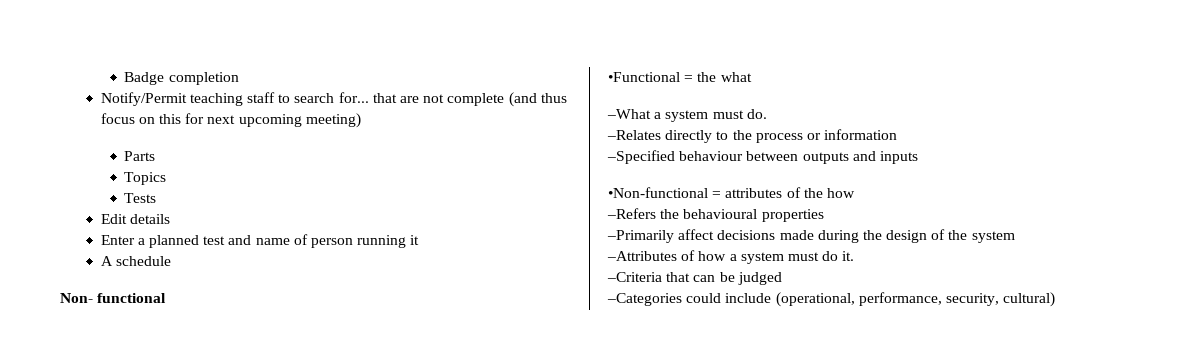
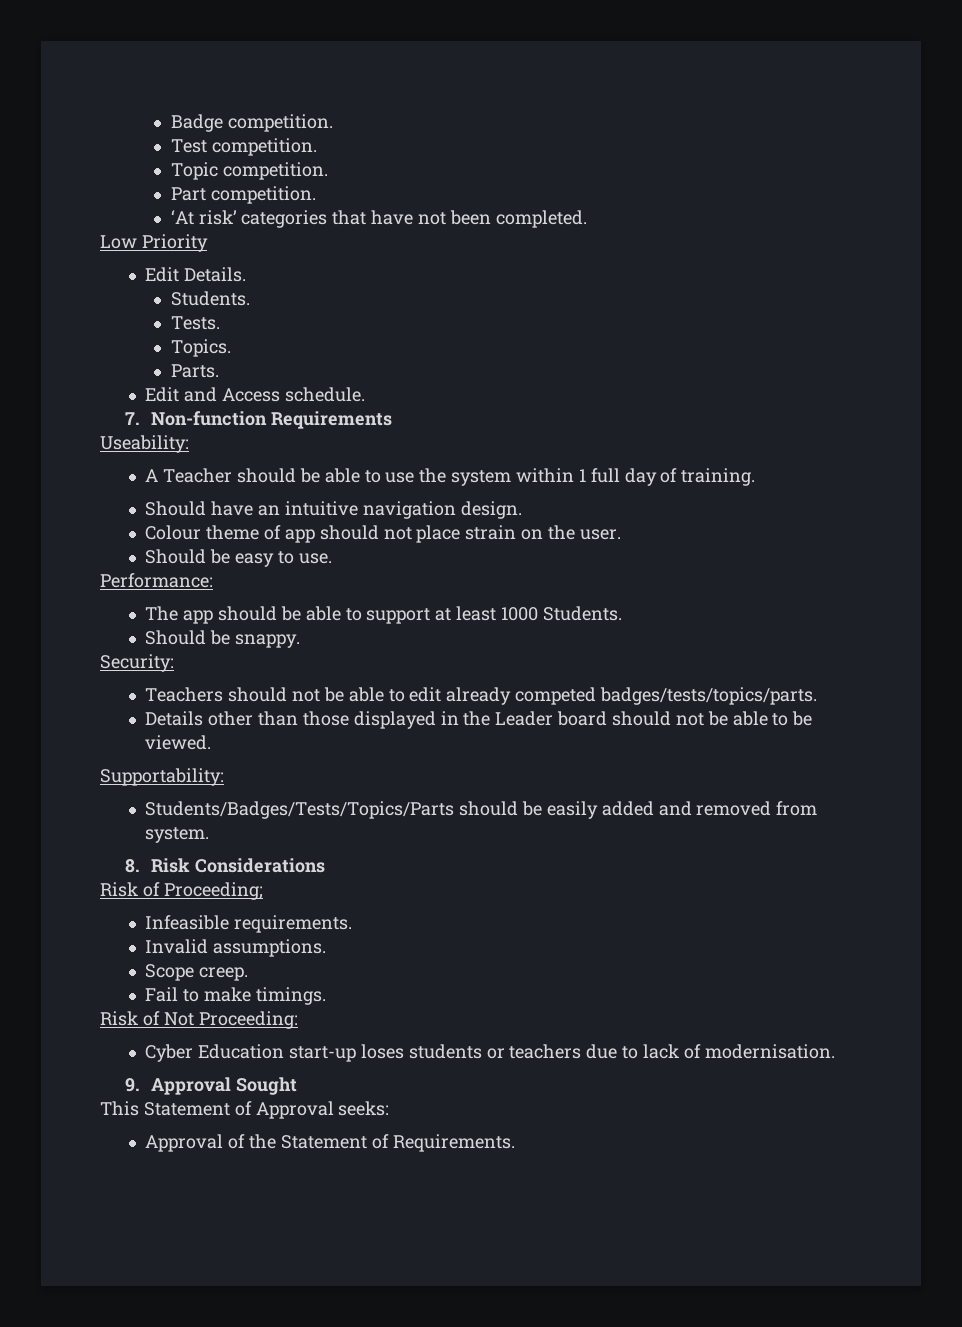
[168,72,239,85] [100,92,567,107] [100,113,361,128] [124,151,156,161] [124,172,167,185] [124,193,157,203] [100,214,170,224] [100,234,420,248] [100,256,171,266] [60,293,167,303] [608,72,752,82] [607,109,767,122] [607,129,898,143] [607,150,918,164] [608,187,855,198] [607,208,824,222] [607,229,1015,243] [607,250,855,264] [607,272,782,285] [607,292,1056,307] completion // Notify/Permit teaching staff to search for... that are not complete (and thus focus on this for next upcoming meeting) // Parts // Topics // Tests // Edit details // Enter a planned test and name of person running it // A schedule // Non- functional // •Functional = the what // –What a system must do. // –Relates directly to the process or information // –Specified behaviour between outputs and inputs // •Non-functional = attributes of the how // –Refers the behavioural properties // –Primarily affect decisions made during the design of the system // –Attributes of how a system must do it. // –Criteria that can be judged // –Categories could include (operational, performance, security, cultural) -> [227,114,333,132] [170,138,317,156] [170,162,328,180] [170,186,316,204] [170,210,587,228] [100,234,208,252] [145,267,247,282] [170,291,250,306] [170,316,220,330] [170,339,231,357] [170,364,219,378] [145,387,365,402] [125,411,392,429] [100,435,189,453] [145,468,756,486] [145,501,522,519] [145,525,621,543] [145,549,332,567] [100,573,213,588] [145,606,622,624] [145,630,300,648] [100,654,174,672] [145,687,817,705] [145,711,813,729] [145,735,212,750] [100,768,224,786] [145,801,818,819] [145,827,210,843] [125,858,325,873] [100,882,263,900] [145,915,353,933] [145,939,327,957] [145,964,249,981] [145,987,326,1005] [100,1011,298,1029] [145,1044,835,1062] [125,1077,297,1095] [100,1101,390,1119] [145,1134,515,1152] competition. // Test competition. // Topic competition. // Part competition. // ‘At risk’ categories that have not been completed. // Low Priority // Edit Details. // Students. // Tests. // Topics. // Parts. // Edit and Access schedule. // 7. Non-function Requirements // Useability: // A Teacher should be able to use the system within 1 full day of training. // Should have an intuitive navigation design. // Colour theme of app should not place strain on the user. // Should be easy to use. // Performance: // The app should be able to support at least 1000 Students. // Should be snappy. // Security: // Teachers should not be able to edit already competed badges/tests/topics/parts. // Details other than those displayed in the Leader board should not be able to be viewed. // Supportability: // Students/Badges/Tests/Topics/Parts should be easily added and removed from system. // 8. Risk Considerations // Risk of Proceeding; // Infeasible requirements. // Invalid assumptions. // Scope creep. // Fail to make timings. // Risk of Not Proceeding: // Cyber Education start-up loses students or teachers due to lack of modernisation. // 9. Approval Sought // This Statement of Approval seeks: // Approval of the Statement of Requirements.

